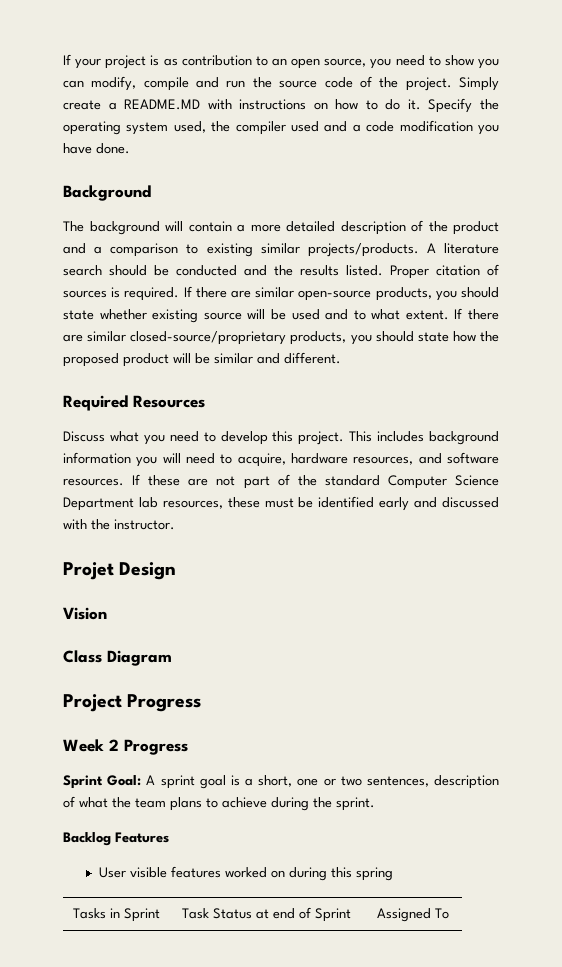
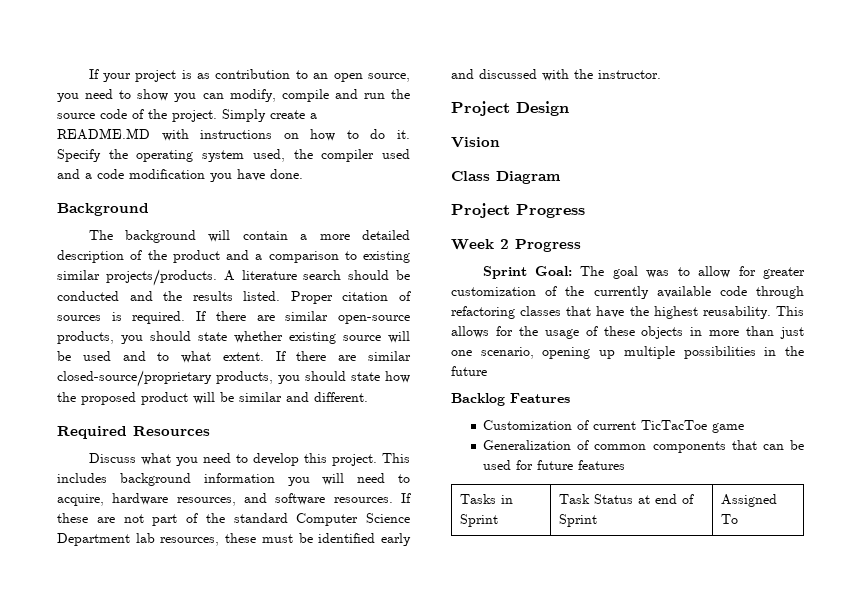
[63,562,114,580] Projet -> [451,101,510,116] Project
[146,775,499,789] [63,796,375,811] [63,832,169,846] [99,866,394,881] A sprint goal is a short, one or two sentences, description of what the team plans to achieve during the sprint. // Backlog Features // User visible features worked on during this spring -> [580,266,805,279] [451,286,804,299] [451,306,804,319] [451,326,804,339] [451,346,804,359] [451,366,487,376] [451,393,570,406] [483,420,745,433] [483,440,804,453] [483,460,626,470] The goal was to allow for greater customization of the currently available code through refactoring classes that have the highest reusability. This allows for the usage of these objects in more than just one scenario, opening up multiple possibilities in the future // Backlog Features // Customization of current TicTacToe game // Generalization of common components that can be used for future features

